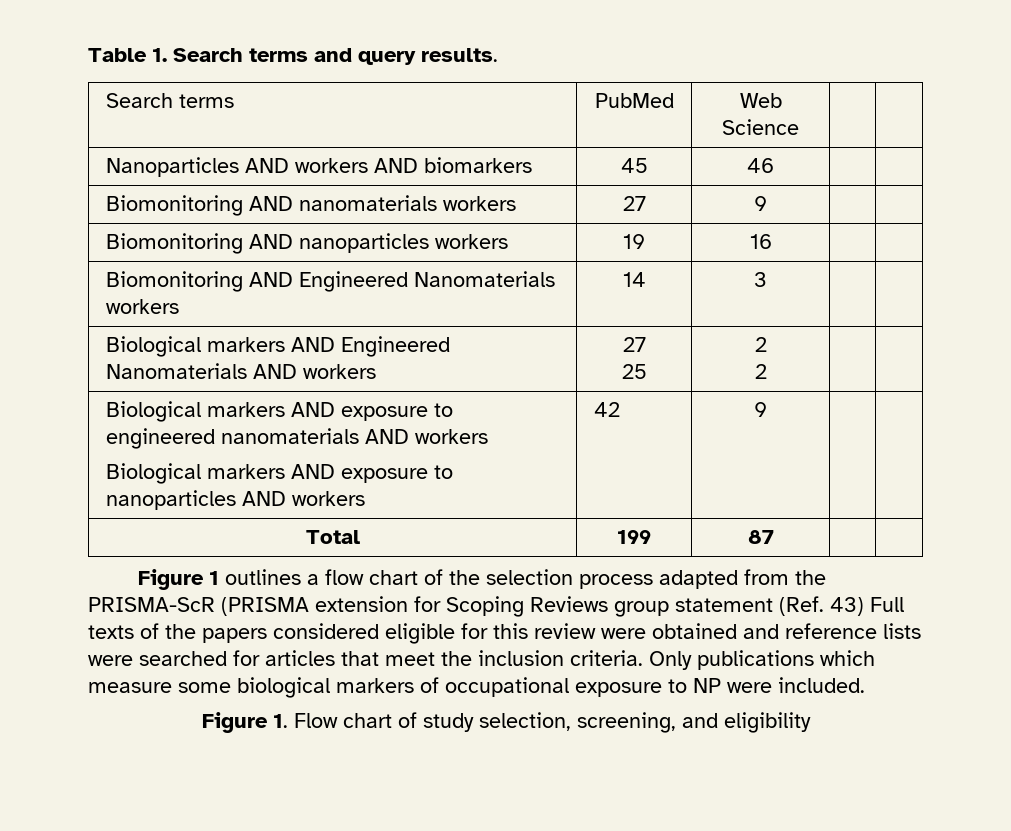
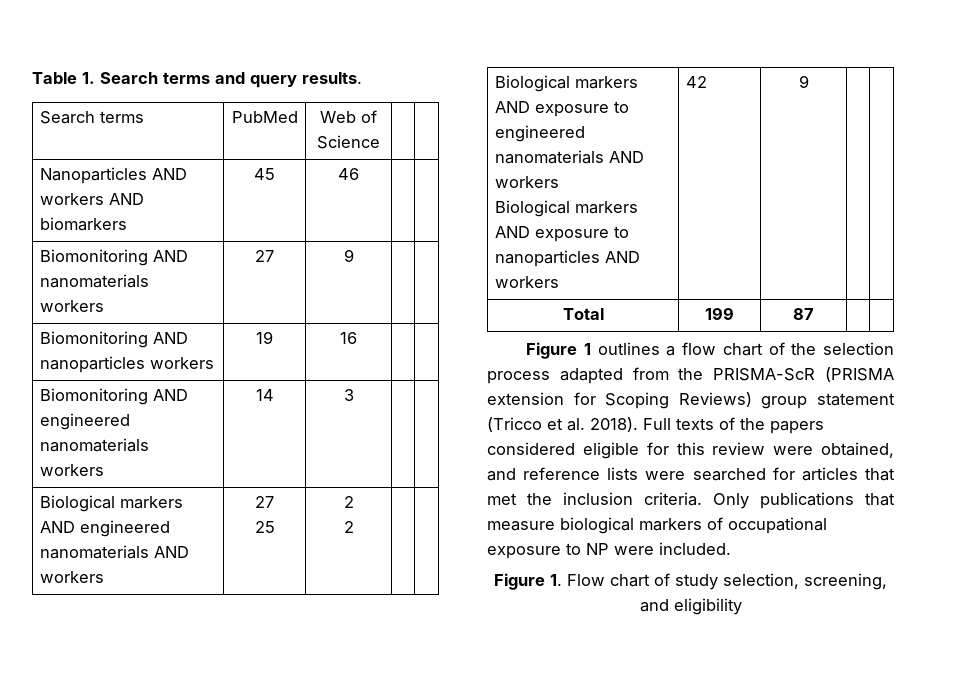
(782, 100) none -> [361,110,377,123] of
[298,271,555,292] Engineered Nanomaterials -> [39,413,130,430] [39,438,149,452] engineered nanomaterials
[340,336,450,357] [105,363,247,379] Engineered Nanomaterials -> [79,520,170,537] [39,545,149,559] engineered nanomaterials
[530,596,608,612] Reviews -> [678,392,752,407] Reviews)
[779,596,864,616] (Ref. 43) -> [487,417,638,432] (Tricco et al. 2018).
[652,623,737,639] obtained -> [821,442,894,458] obtained,
[385,652,435,666] meet -> [487,493,517,505] met
[820,650,875,666] [88,682,231,693] which measure some -> [865,493,895,506] [487,521,555,531] that measure

